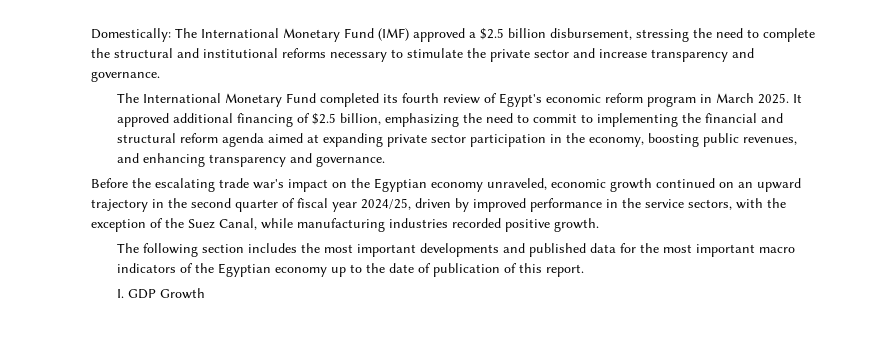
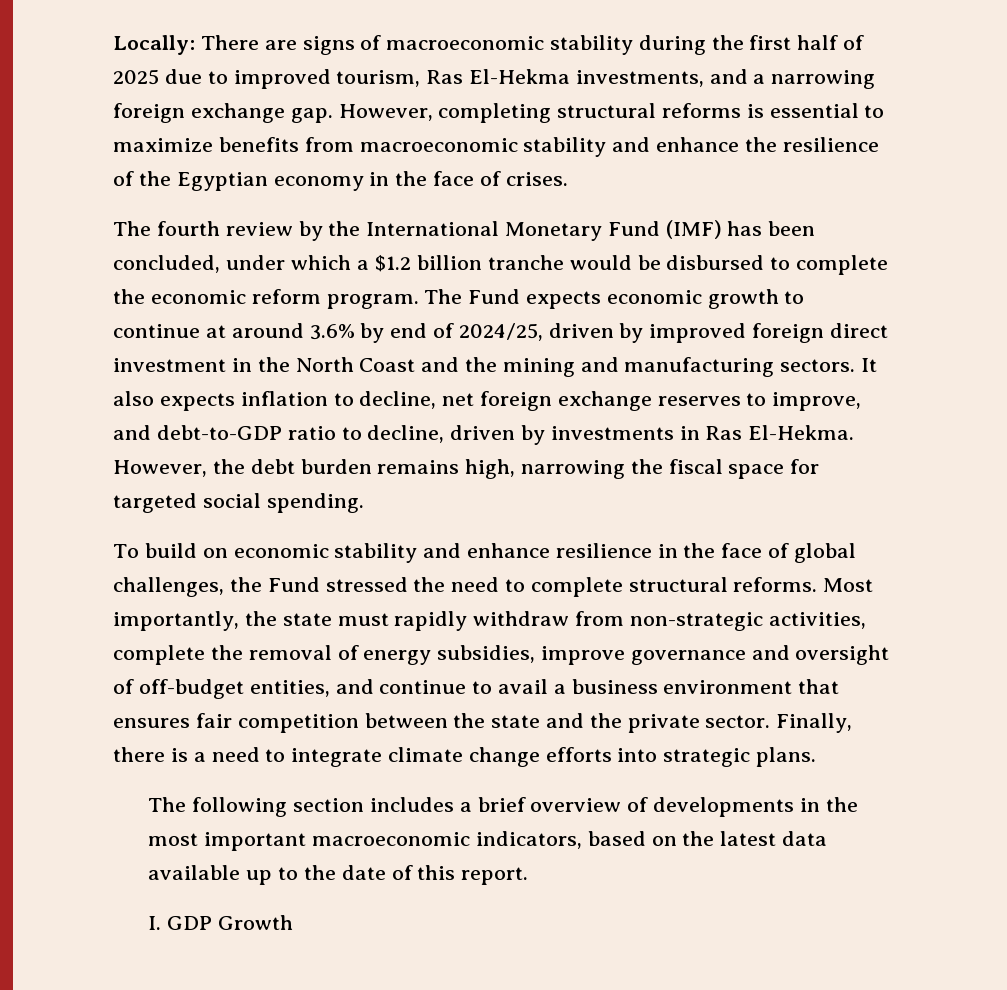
[91,28,816,42] [91,48,755,62] [91,71,161,82] [116,93,802,107] [116,113,783,127] [116,133,797,147] [116,153,385,167] [91,178,802,192] [91,198,787,212] [91,218,600,232] [116,243,795,257] [116,263,327,277] Domestically: The International Monetary Fund (IMF) approved a $2.5 billion disbursement, stressing the need to complete the structural and institutional reforms necessary to stimulate the private sector and increase transparency and governance. // The International Monetary Fund completed its fourth review of Egypt's economic reform program in March 2025. It approved additional financing of $2.5 billion, emphasizing the need to commit to implementing the financial and structural reform agenda aimed at expanding private sector participation in the economy, boosting public revenues, and enhancing transparency and governance. // Before the escalating trade war's impact on the Egyptian economy unraveled, economic growth continued on an upward trajectory in the second quarter of fiscal year 2024/25, driven by improved performance in the service sectors, with the exception of the Suez Canal, while manufacturing industries recorded positive growth. // The following section includes the most important developments and published data for the most important macro indicators of the Egyptian economy -> [113,35,865,55] [113,69,876,89] [113,103,885,123] [113,137,879,157] [113,171,568,191] [113,220,816,241] [113,255,889,275] [113,289,805,309] [113,323,888,343] [113,357,878,377] [113,391,862,411] [113,425,855,445] [113,459,820,479] [113,493,364,513] [113,543,856,563] [113,577,874,597] [113,611,866,631] [113,645,890,665] [113,679,840,699] [113,713,853,733] [113,747,817,767] [148,797,858,817] [148,831,827,851] [148,865,241,880] Locally: There are signs of macroeconomic stability during the first half of 2025 due to improved tourism, Ras El-Hekma investments, and a narrowing foreign exchange gap. However, completing structural reforms is essential to maximize benefits from macroeconomic stability and enhance the resilience of the Egyptian economy in the face of crises. // The fourth review by the International Monetary Fund (IMF) has been concluded, under which a $1.2 billion tranche would be disbursed to complete the economic reform program. The Fund expects economic growth to continue at around 3.6% by end of 2024/25, driven by improved foreign direct investment in the North Coast and the mining and manufacturing sectors. It also expects inflation to decline, net foreign exchange reserves to improve, and debt-to-GDP ratio to decline, driven by investments in Ras El-Hekma. However, the debt burden remains high, narrowing the fiscal space for targeted social spending. // To build on economic stability and enhance resilience in the face of global challenges, the Fund stressed the need to complete structural reforms. Most importantly, the state must rapidly withdraw from non-strategic activities, complete the removal of energy subsidies, improve governance and oversight of off-budget entities, and continue to avail a business environment that ensures fair competition between the state and the private sector. Finally, there is a need to integrate climate change efforts into strategic plans. // The following section includes a brief overview of developments in the most important macroeconomic indicators, based on the latest data available
[432,263,517,277] publication of -> (413, 872) none

